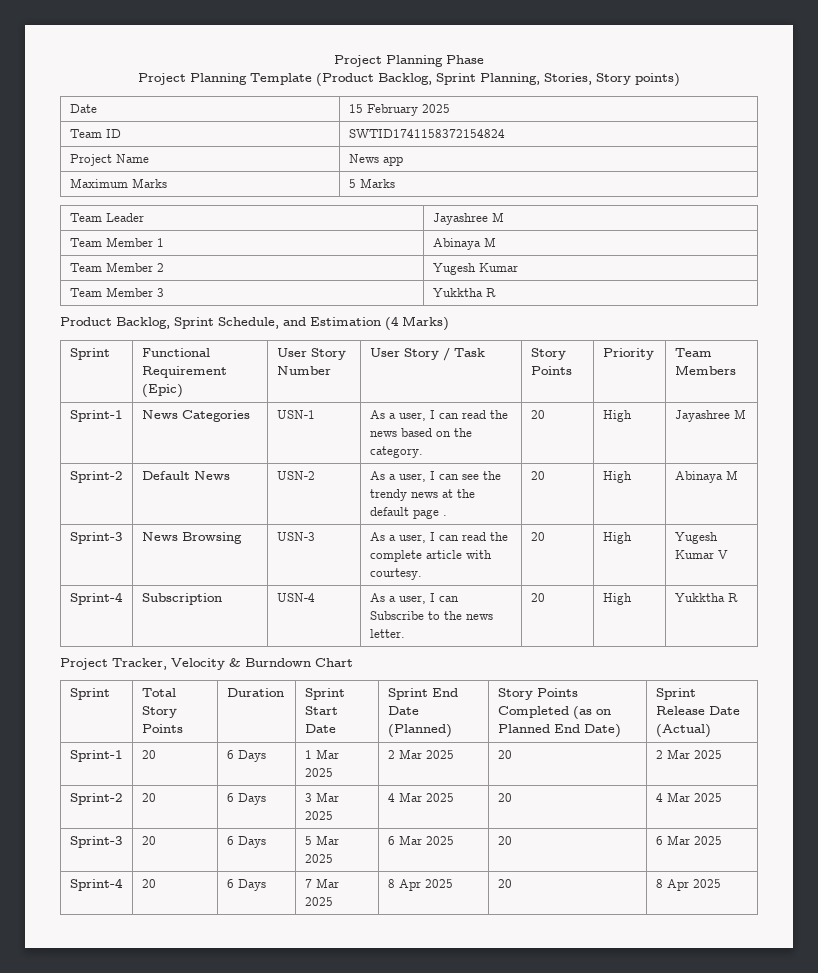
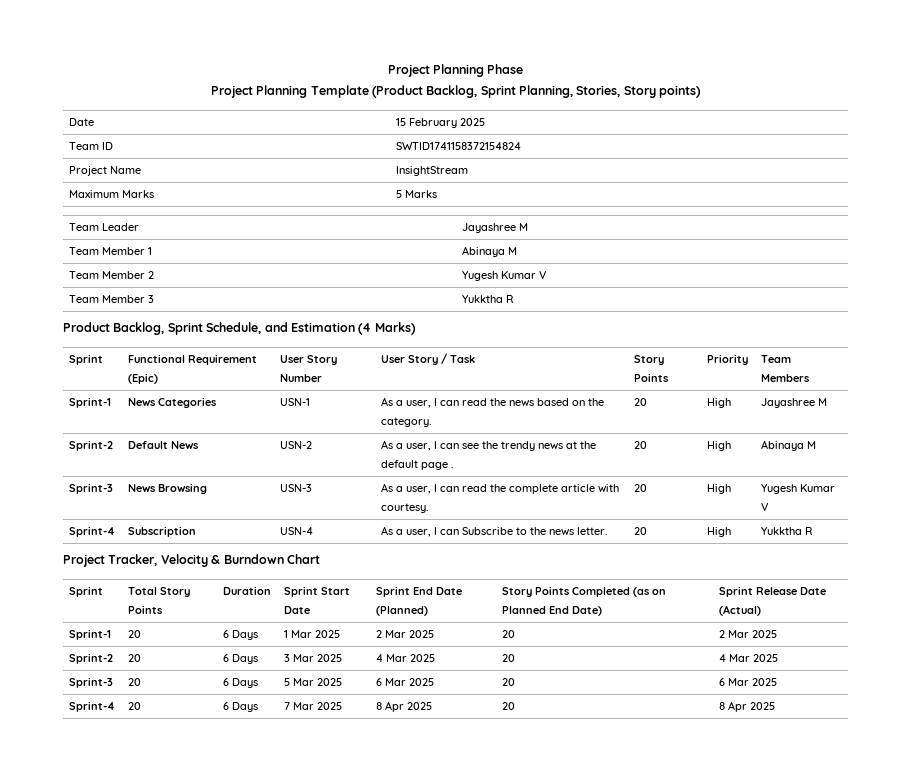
[348,154,403,166] News app -> [396,166,469,176] InsightStream
(518, 267) none -> [539,271,548,279] V

